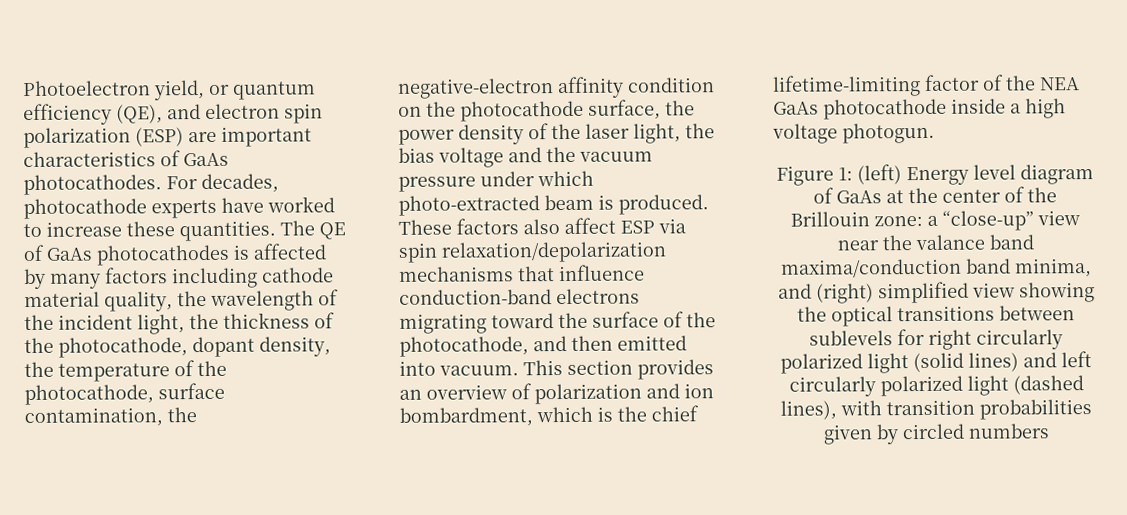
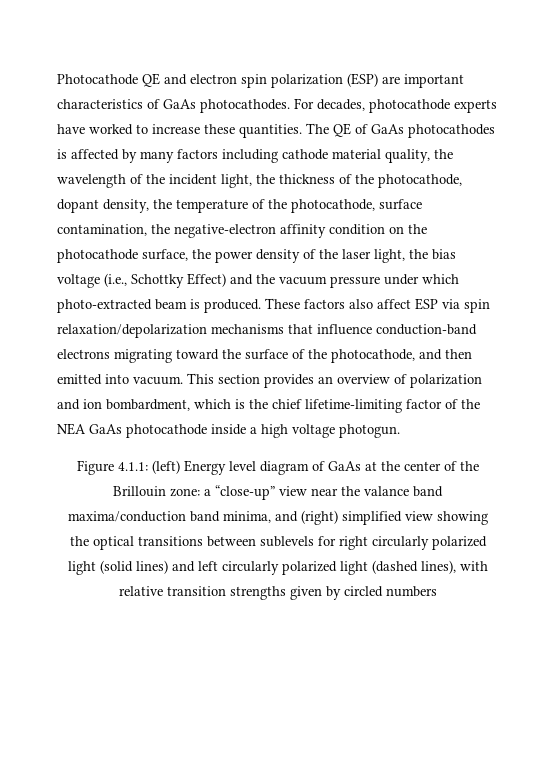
[23,80,316,101] [23,103,163,126] Photoelectron yield, or quantum efficiency (QE), -> [57,73,160,87] Photocathode QE
(504, 157) none -> [104,273,226,288] (i.e., Schottky Effect)
[838,167,853,181] 1: -> [117,462,148,471] 4.1.1:
[886,399,1092,420] transition probabilities -> [118,586,286,600] relative transition strengths

